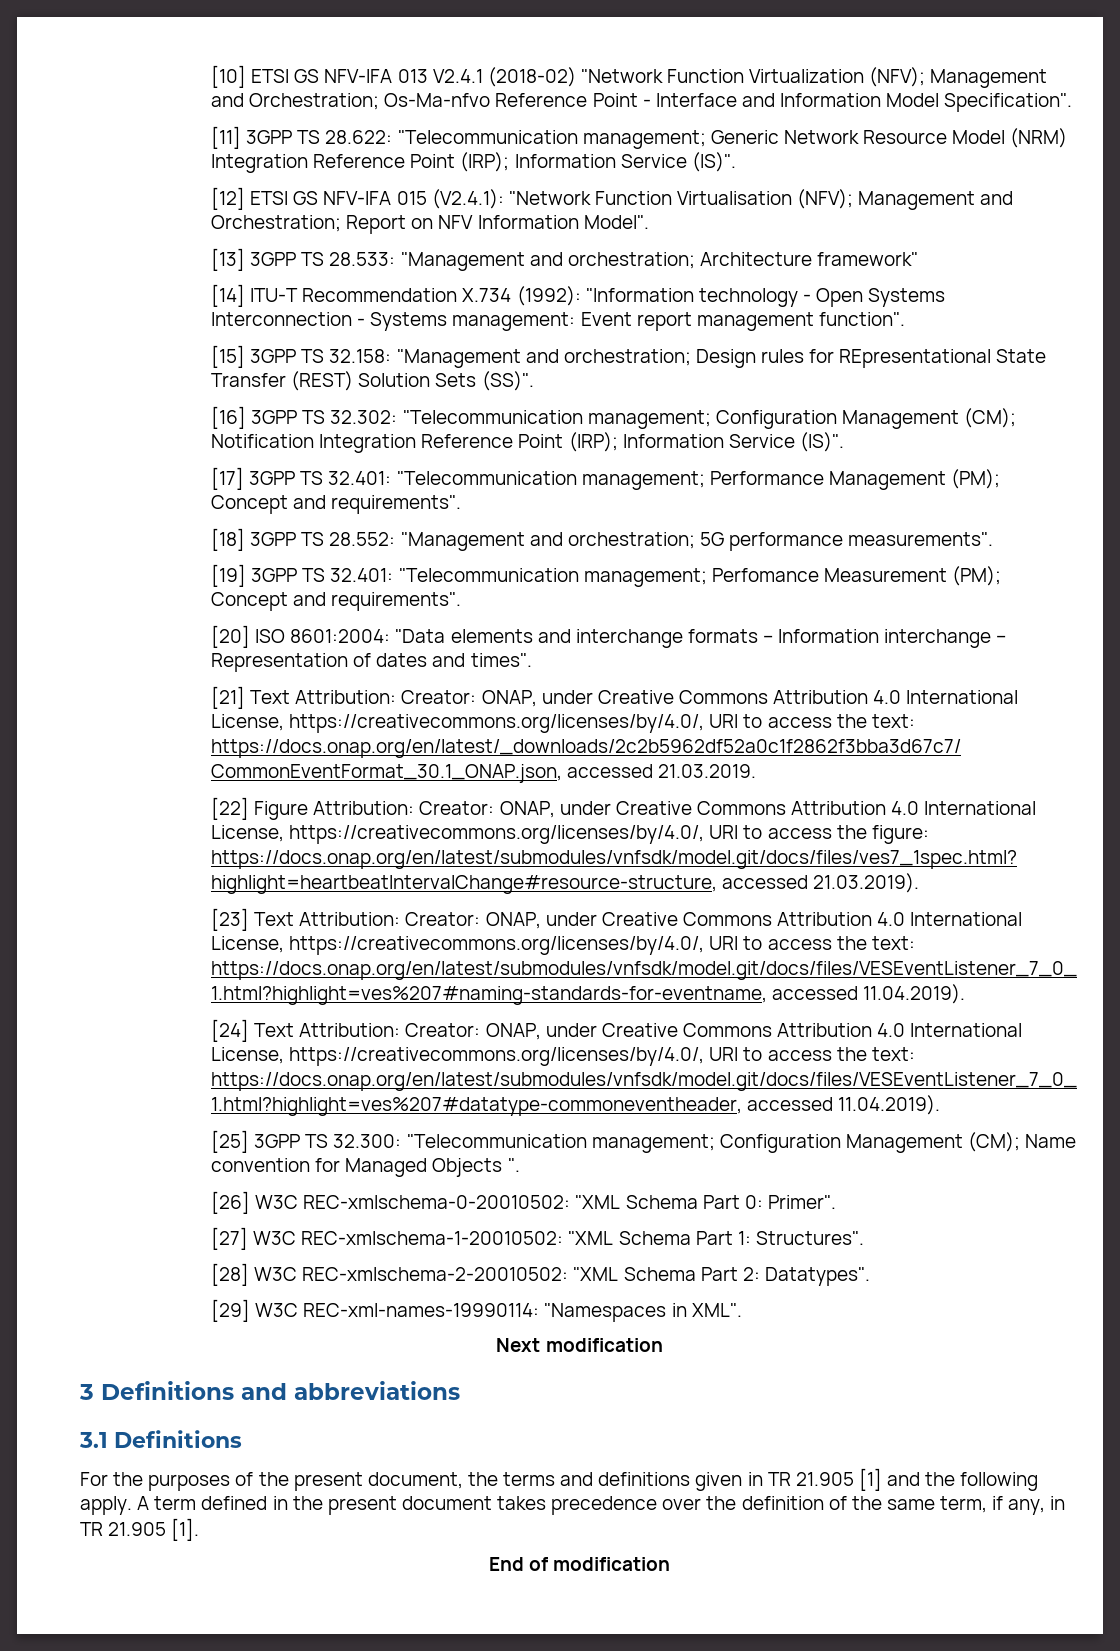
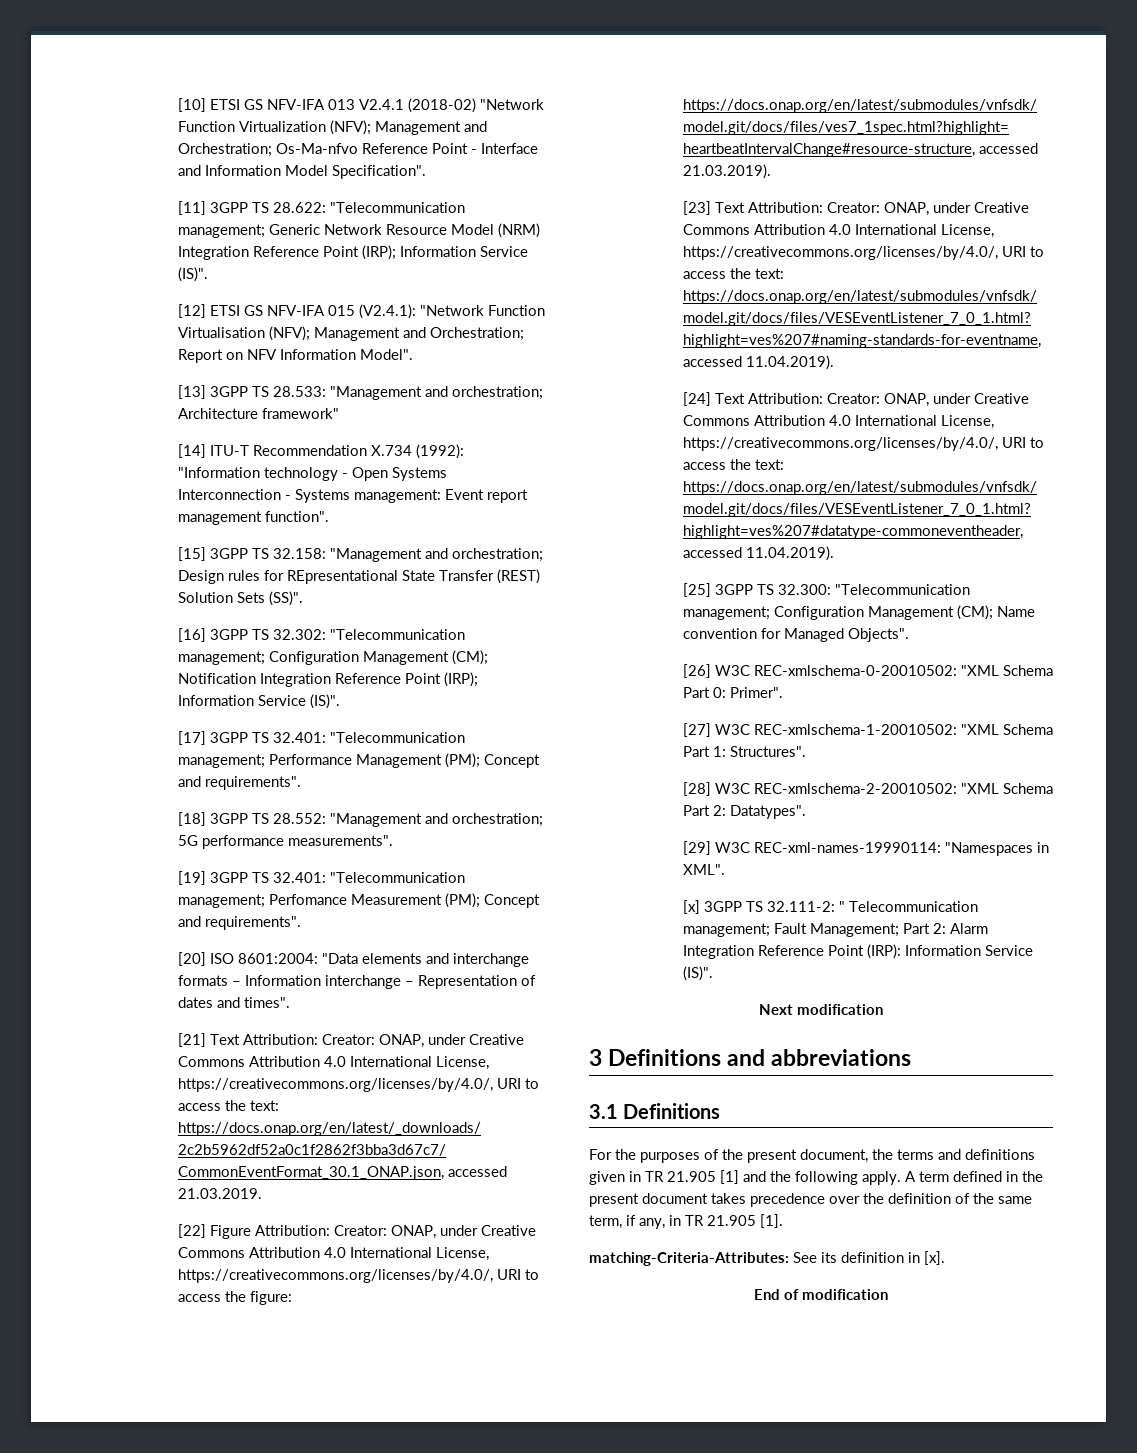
[432,1158,520,1177] Objects ". -> [847,628,909,642] Objects".
(742, 1310) none -> [682,900,978,914] [682,923,988,937] [682,944,1033,959] [682,966,713,981] // [x] 3GPP TS 32.111-2: " Telecommunication management; Fault Management; Part 2: Alarm Integration Reference Point (IRP): Information Service (IS)".
(200, 1529) none -> [589,1251,945,1266] // matching-Criteria-Attributes: See its definition in [x].

